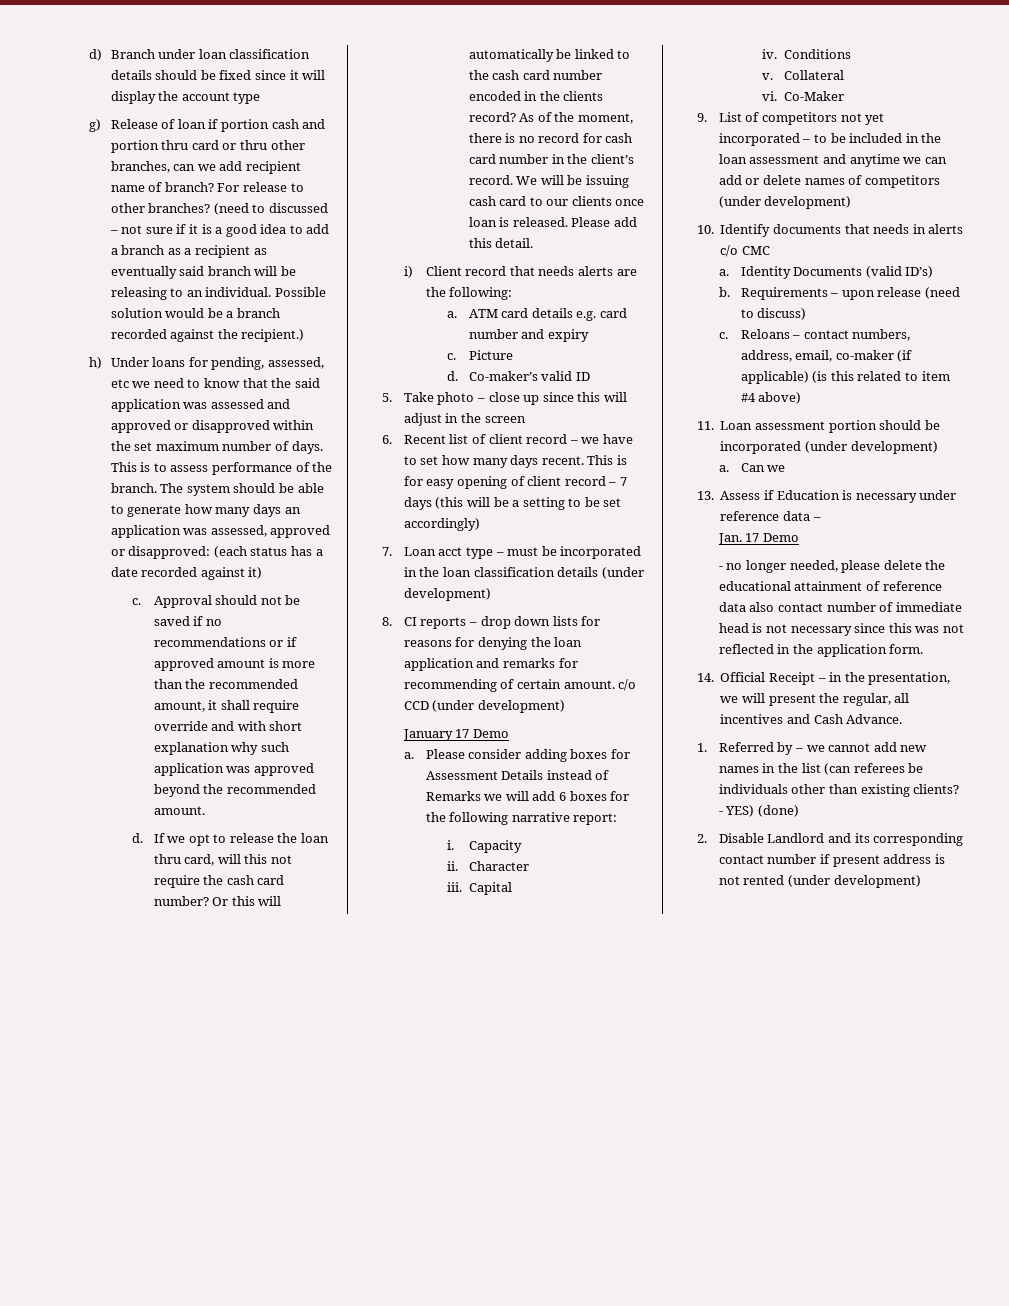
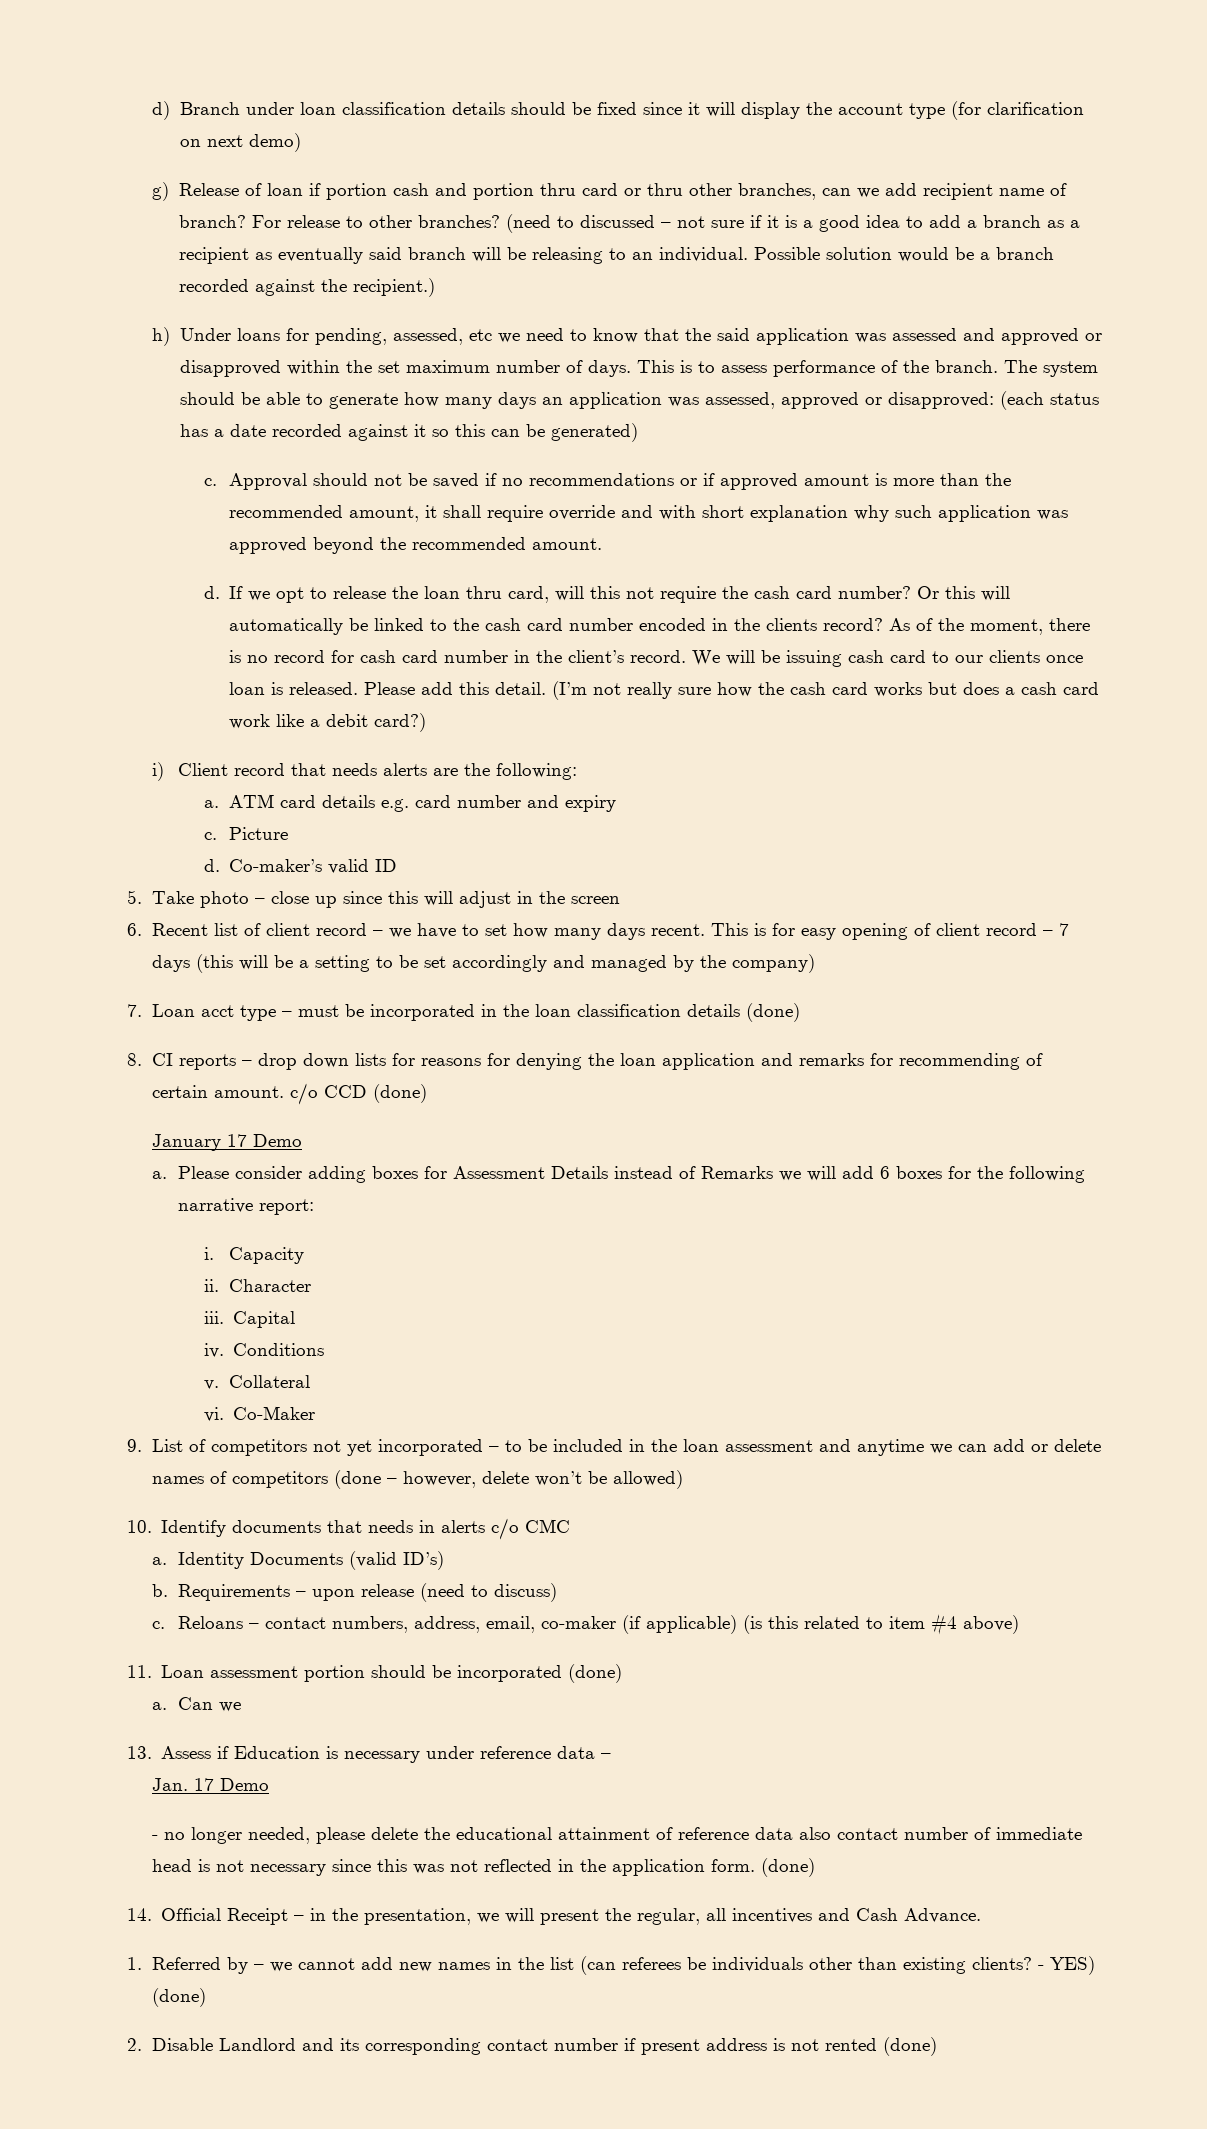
(261, 98) none -> [950,101,1084,120] [179,133,301,152] (for clarification on next demo)
[248,567,263,579] it) -> [413,423,638,442] it so this can be generated)
(534, 243) none -> [552,681,1100,700] [229,713,427,732] (I’m not really sure how the cash card works but does a cash card work like a debit card?)
[403,518,480,531] accordingly) -> [452,954,816,973] accordingly and managed by the company)
[601,567,644,579] [403,588,491,601] (under development) -> [746,1003,801,1022] (done)
[432,700,565,713] (under development) -> [373,1084,428,1103] (done)
[718,196,852,209] (under development) -> [334,1470,684,1489] (done – however, delete won’t be allowed)
[804,441,938,454] (under development) -> [568,1664,623,1683] (done)
(924, 649) none -> [761,1858,816,1877] (done)
[787,875,921,888] (under development) -> [883,2037,938,2056] (done)

